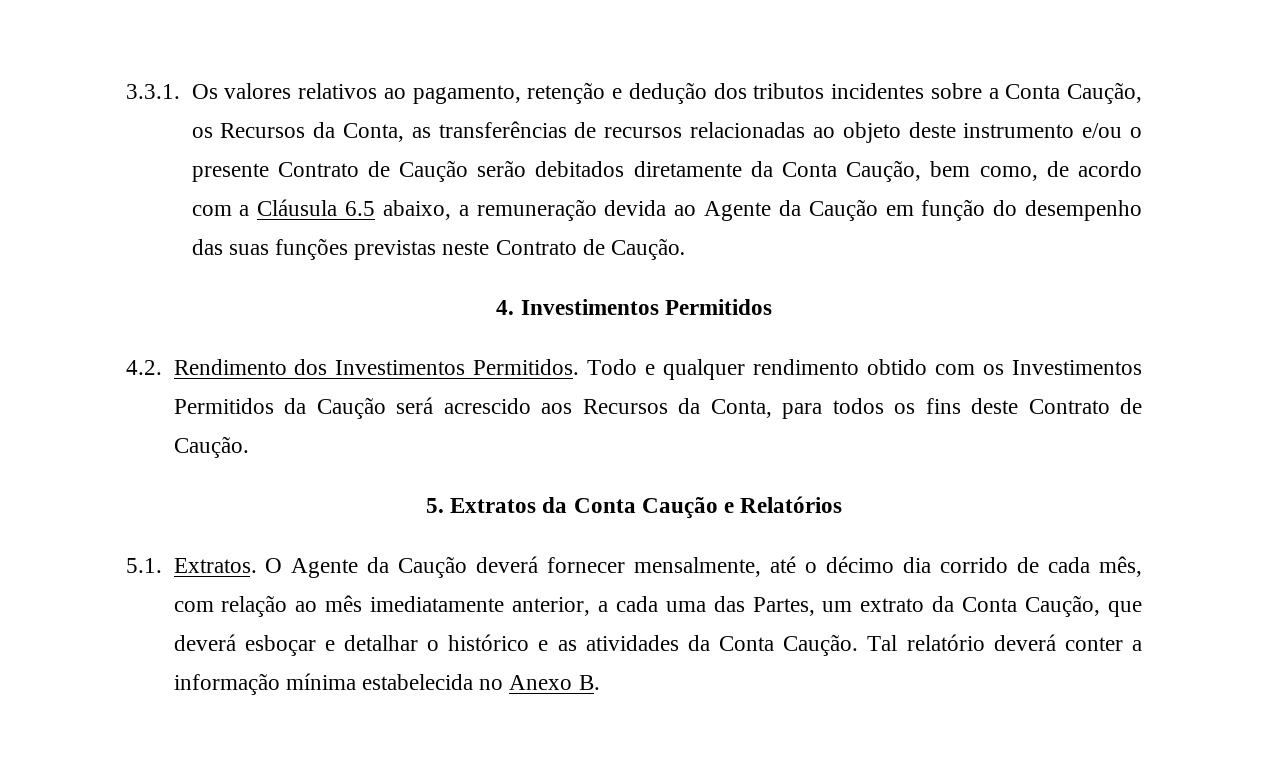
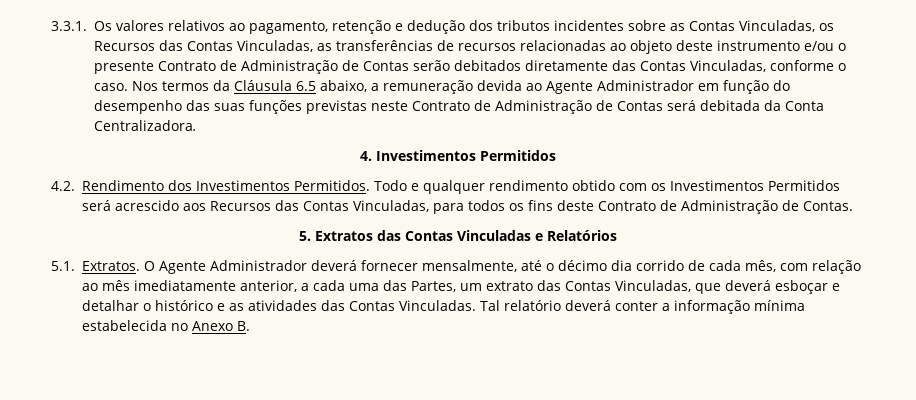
[988,82,1142,104] [191,122,404,142] a Conta Caução, os Recursos da Conta, -> [670,20,834,32] [94,40,313,52] as Contas Vinculadas, os Recursos das Contas Vinculadas,
[399,160,1143,182] [191,205,250,216] Caução serão debitados diretamente da Conta Caução, bem como, de acordo com a -> [241,60,846,74] [94,80,230,91] Administração de Contas serão debitados diretamente das Contas Vinculadas, conforme o caso. Nos termos da
[778,199,878,221] da Caução -> [597,80,694,91] Administrador
[610,238,686,260] Caução. -> [495,100,824,114] [94,120,197,131] Administração de Contas será debitada da Conta Centralizadora.
[284,397,386,419] da Caução -> (840, 185) none
[678,398,772,418] da Conta, -> [275,200,429,212] das Contas Vinculadas,
[173,436,249,458] Caução. -> [681,200,853,214] Administração de Contas.
[542,497,718,519] da Conta Caução -> [377,230,531,241] das Contas Vinculadas
[367,556,468,578] da Caução -> [210,260,307,271] Administrador
[932,595,1101,617] da Conta Caução, -> [537,280,691,292] das Contas Vinculadas,
[687,634,859,656] da Conta Caução. -> [321,300,476,311] das Contas Vinculadas.

